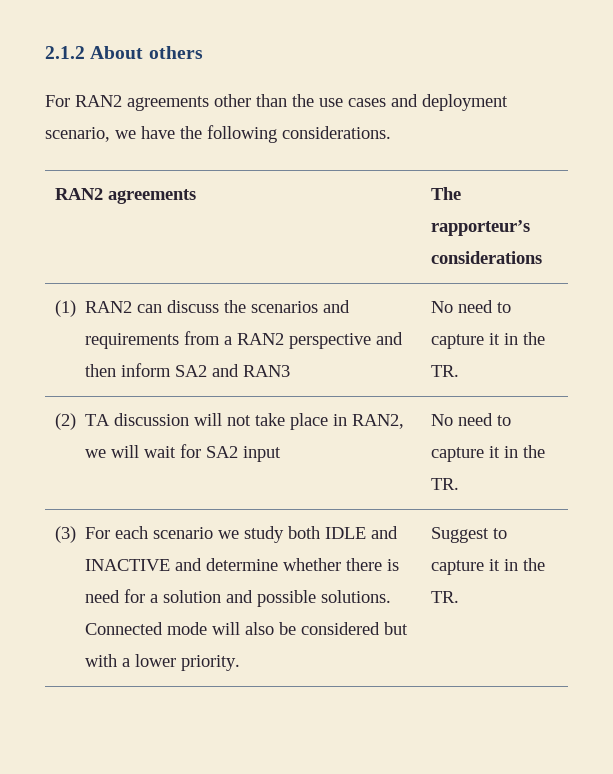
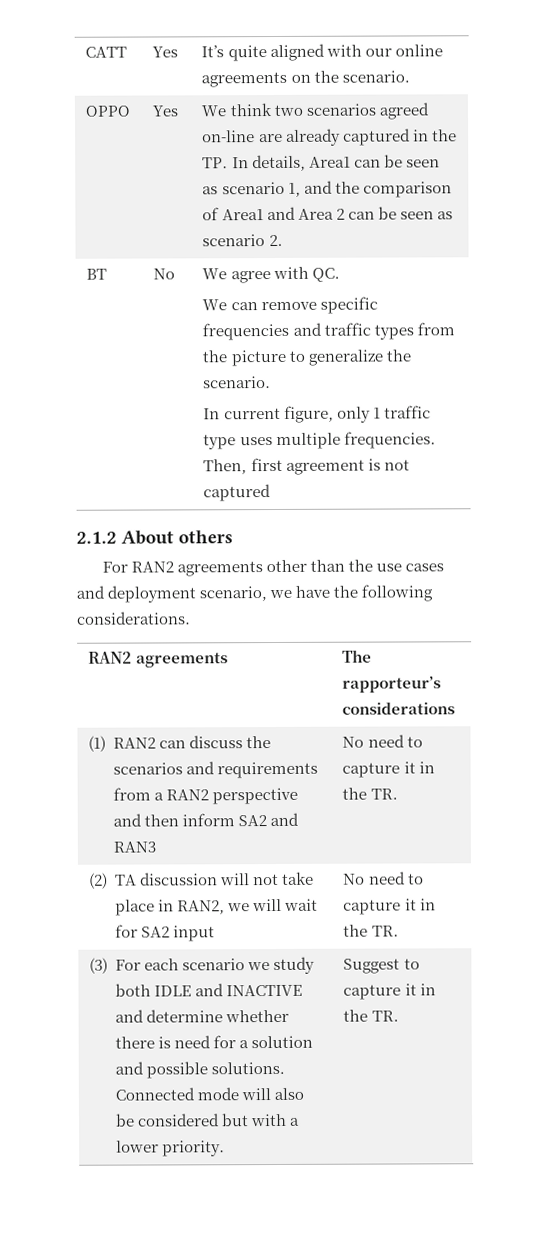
(45, 52) none -> [85,46,128,58] [152,46,179,58] [201,43,443,62] [201,70,410,88] [85,105,131,117] [152,105,179,117] [201,102,430,120] [202,128,457,146] [202,154,440,172] [202,180,452,198] [202,206,453,221] [202,234,283,247] [86,268,108,280] [153,268,176,280] [202,266,340,284] [202,296,378,314] [202,322,455,341] [202,349,411,367] [203,376,272,389] [203,405,431,423] [203,431,436,450] [203,457,410,475] [203,484,272,502] CATT | Yes | It’s quite aligned with our online agreements on the scenario. // OPPO | Yes | We think two scenarios agreed on-line are already captured in the TP. In details, Area1 can be seen as scenario 1, and the comparison of Area1 and Area 2 can be seen as scenario 2. // BT | No | We agree with QC. // We can remove specific frequencies and traffic types from the picture to generalize the scenario. // In current figure, only 1 traffic type uses multiple frequencies. Then, first agreement is not captured //

